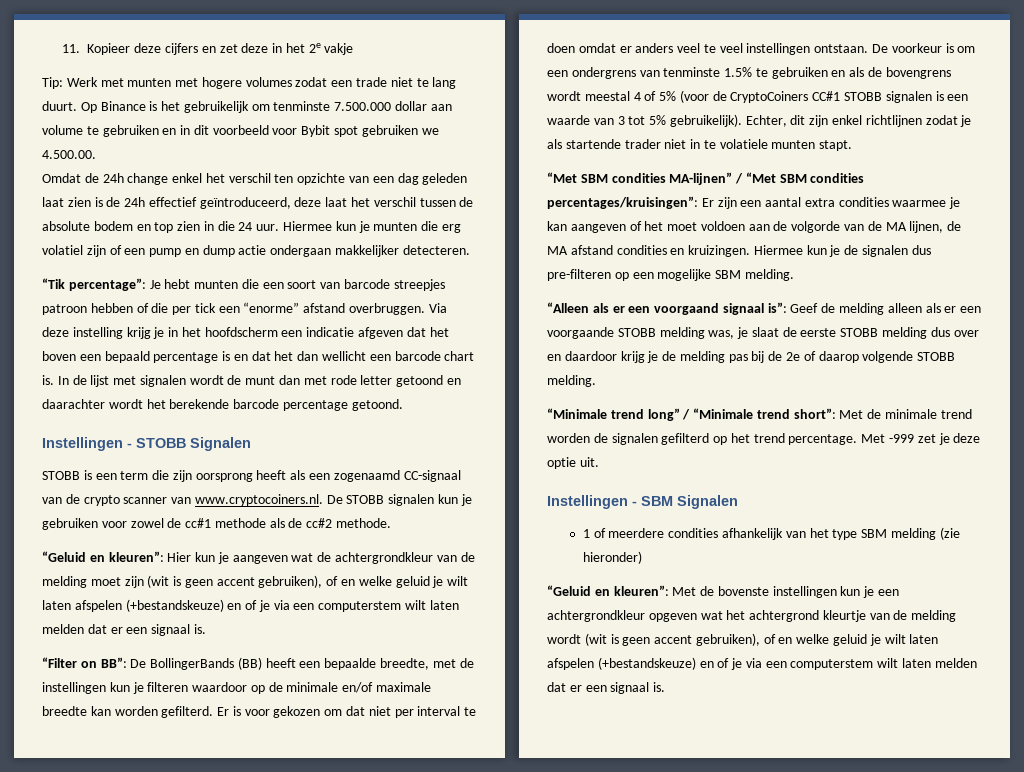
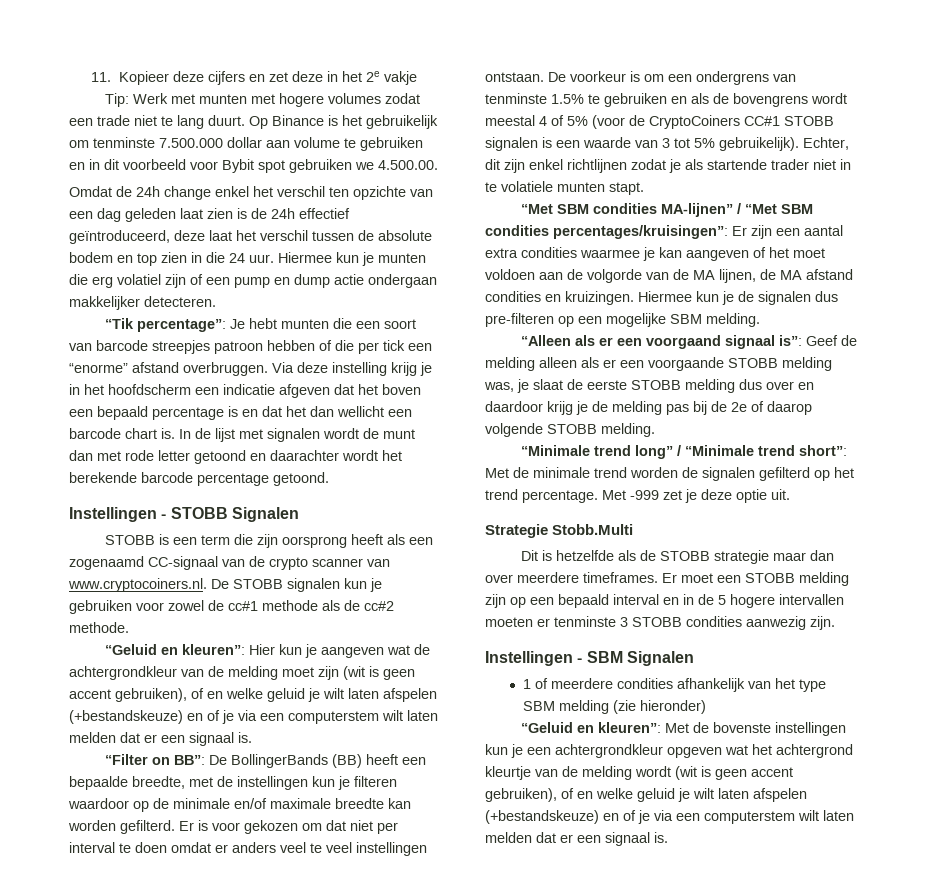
(599, 462) none -> [485,524,634,538] [520,550,834,564] [485,572,849,586] [485,594,844,608] [485,616,835,630] // Strategie Stobb.Multi // Dit is hetzelfde als de STOBB strategie maar dan over meerdere timeframes. Er moet een STOBB melding zijn op een bepaald interval en in de 5 hogere intervallen moeten er tenminste 3 STOBB condities aanwezig zijn.

